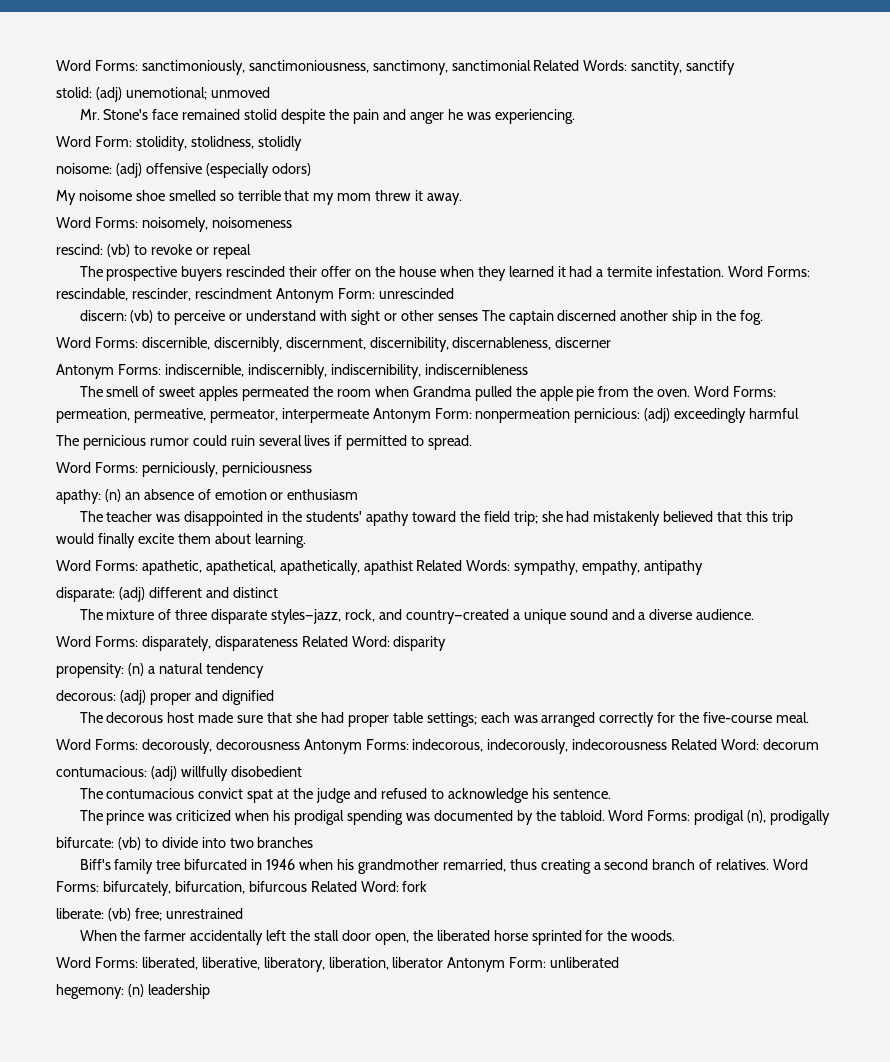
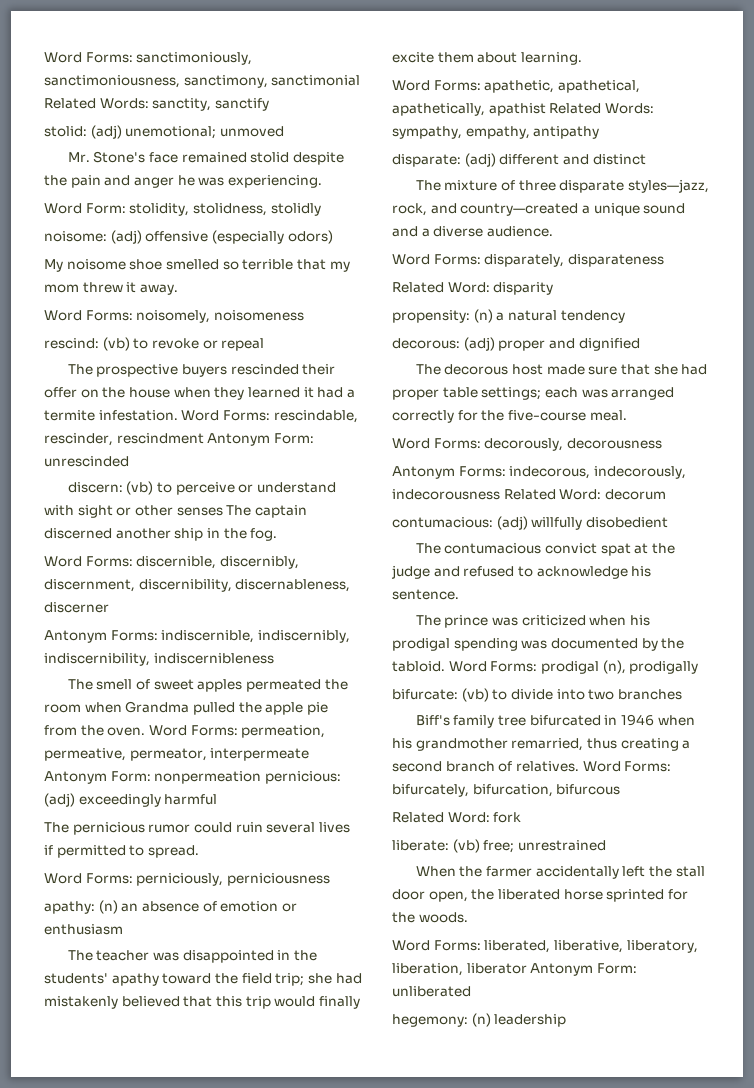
(298, 643) none -> (664, 260) //
(300, 744) none -> (662, 443) //
(307, 886) none -> (621, 789) //

